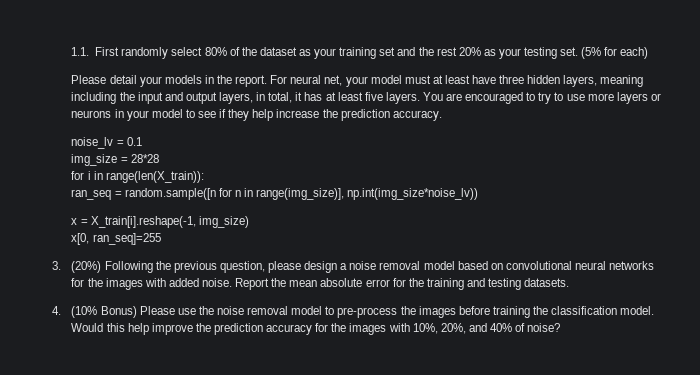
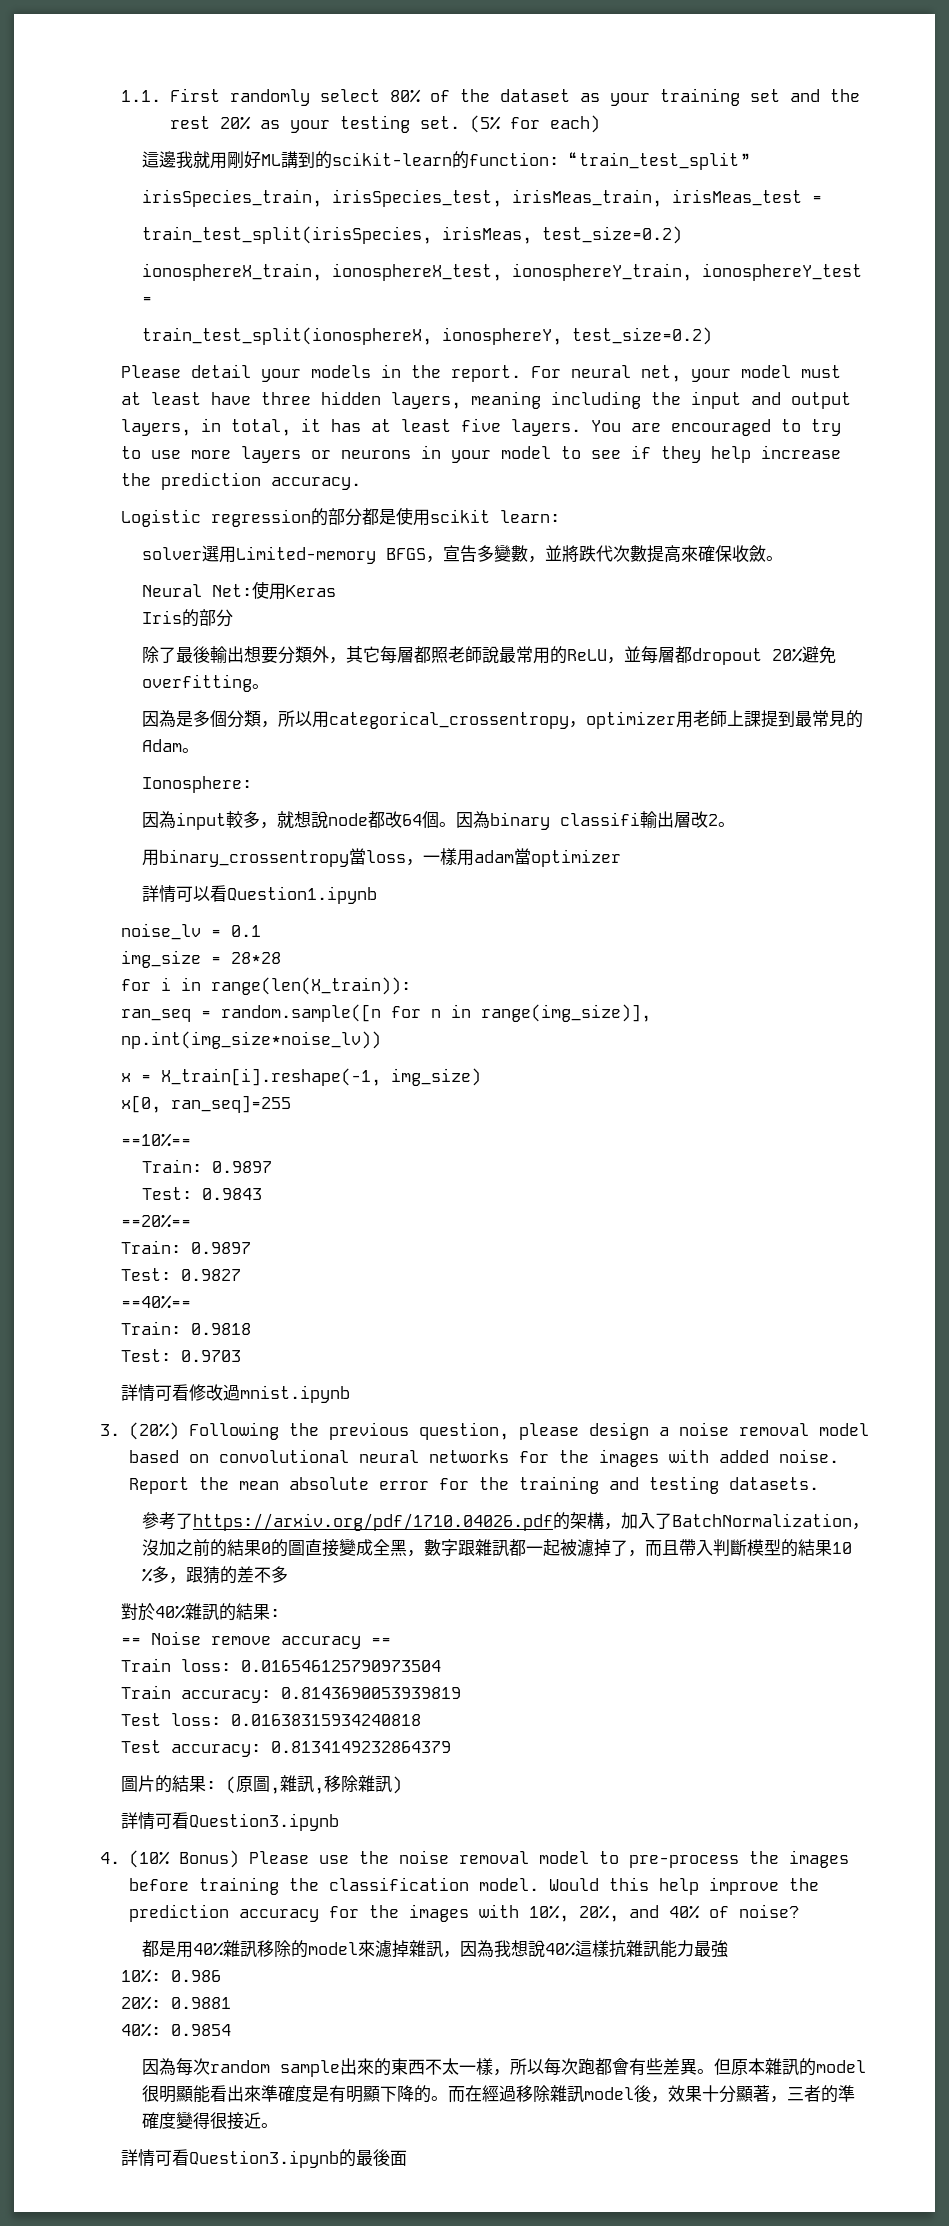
(649, 53) none -> [142,151,750,170] [142,189,823,207] [142,226,683,244] [142,263,863,281] [142,296,153,304] [142,327,713,345] // 這邊我就用剛好ML講到的scikit-learn的function: “train_test_split” // irisSpecies_train, irisSpecies_test, irisMeas_train, irisMeas_test = // train_test_split(irisSpecies, irisMeas, test_size=0.2) // ionosphereX_train, ionosphereX_test, ionosphereY_train, ionosphereY_test = // train_test_split(ionosphereX, ionosphereY, test_size=0.2)
(442, 115) none -> [121,507,561,527] [142,544,784,564] [142,581,337,600] [142,609,234,627] [142,646,837,665] [142,674,270,692] [142,710,864,729] [142,739,200,753] [142,776,253,793] [142,811,736,830] [142,848,622,867] [142,885,378,904] // Logistic regression的部分都是使用scikit learn: // solver選用Limited-memory BFGS，宣告多變數，並將跌代次數提高來確保收斂。 // Neural Net:使用Keras // Iris的部分 // 除了最後輸出想要分類外，其它每層都照老師說最常用的ReLU，並每層都dropout 20%避免overfitting。 // 因為是多個分類，所以用categorical_crossentropy，optimizer用老師上課提到最常見的Adam。 // Ionosphere: // 因為input較多，就想說node都改64個。因為binary classifi輸出層改2。 // 用binary_crossentropy當loss，一樣用adam當optimizer // 詳情可以看Question1.ipynb
(161, 239) none -> [121,1133,192,1147] [142,1159,273,1173] [142,1187,263,1200] [121,1214,192,1228] [121,1240,252,1254] [121,1268,242,1281] [121,1295,192,1309] [121,1321,252,1335] [121,1349,242,1362] [121,1384,351,1403] // ==10%== // Train: 0.9897 // Test: 0.9843 // ==20%== // Train: 0.9897 // Test: 0.9827 // ==40%== // Train: 0.9818 // Test: 0.9703 // 詳情可看修改過mnist.ipynb
(570, 282) none -> [142,1512,870,1531] [142,1538,853,1557] [142,1566,289,1584] [121,1603,281,1621] [121,1631,392,1649] [121,1658,442,1672] [121,1685,462,1703] [121,1713,422,1726] [121,1740,452,1757] [121,1775,403,1794] [121,1812,340,1831] // 參考了https://arxiv.org/pdf/1710.04026.pdf的架構，加入了BatchNormalization，沒加之前的結果0的圖直接變成全黑，數字跟雜訊都一起被濾掉了，而且帶入判斷模型的結果10 %多，跟猜的差不多 // 對於40%雜訊的結果: // == Noise remove accuracy == // Train loss: 0.016546125790973504 // Train accuracy: 0.8143690053939819 // Test loss: 0.01638315934240818 // Test accuracy: 0.8134149232864379 // 圖片的結果: (原圖,雜訊,移除雜訊) // 詳情可看Question3.ipynb
(561, 327) none -> [142,1940,729,1958] [121,1969,222,1983] [121,1996,232,2010] [121,2023,232,2037] [142,2058,867,2077] [142,2085,856,2103] [142,2111,279,2130] [121,2149,408,2168] // 都是用40%雜訊移除的model來濾掉雜訊，因為我想說40%這樣抗雜訊能力最強 // 10%: 0.986 // 20%: 0.9881 // 40%: 0.9854 // 因為每次random sample出來的東西不太一樣，所以每次跑都會有些差異。但原本雜訊的model很明顯能看出來準確度是有明顯下降的。而在經過移除雜訊model後，效果十分顯著，三者的準確度變得很接近。 // 詳情可看Question3.ipynb的最後面

